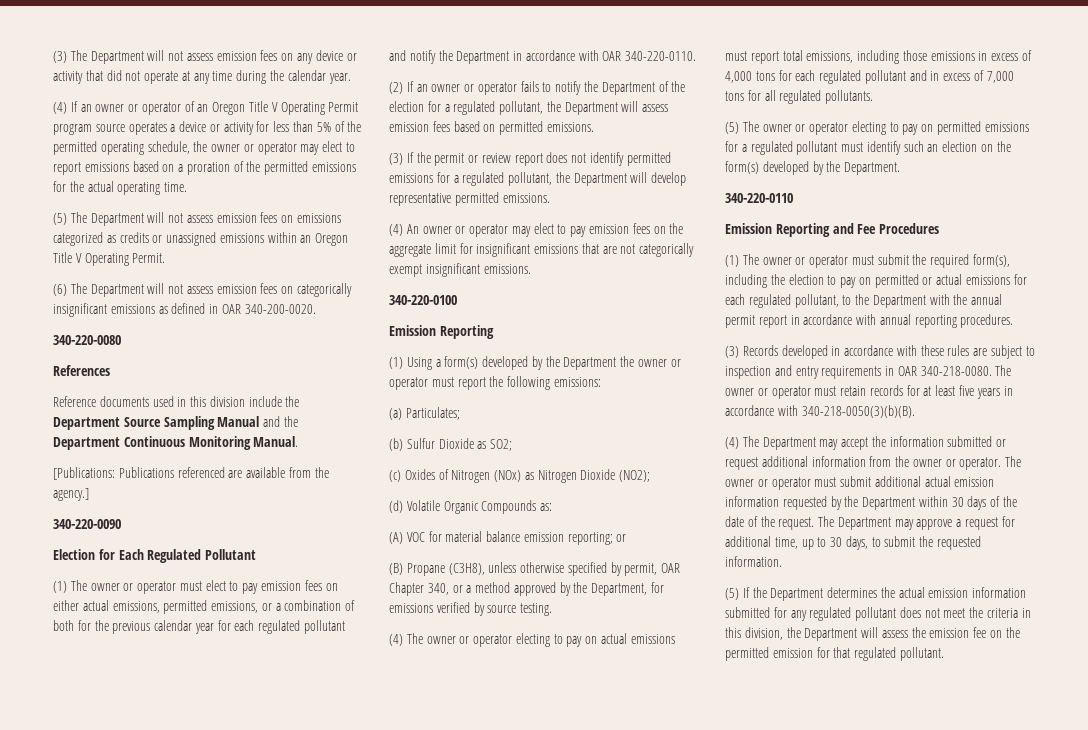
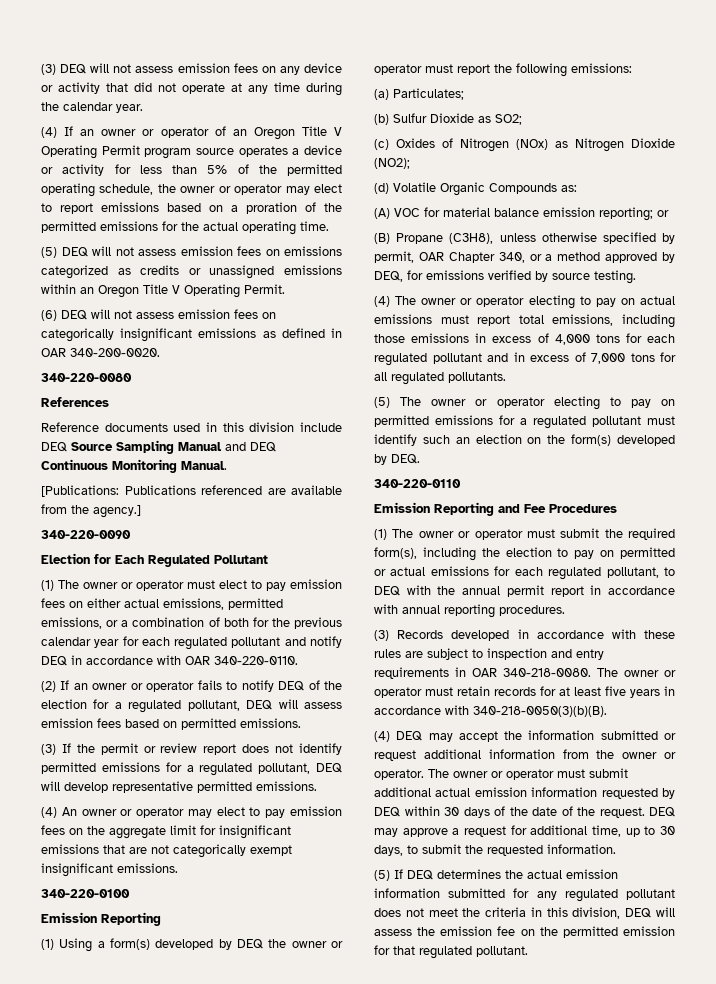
[53,50,144,64] (3) The Department -> [41,64,87,75] (3) DEQ
[70,212,144,226] The Department -> [61,247,88,257] DEQ
[70,283,144,297] The Department -> [61,310,87,320] DEQ
[285,396,300,407] [53,417,120,430] the Department -> [41,442,67,452] DEQ
[283,416,298,427] [53,437,120,450] the Department -> [250,442,276,452] DEQ
[438,50,510,64] the Department -> [41,656,67,666] DEQ
[584,81,655,95] the Department -> [278,681,305,691] DEQ
[546,101,618,115] the Department -> [246,700,273,710] DEQ
[555,172,627,186] the Department -> [316,763,343,773] DEQ
[545,356,617,370] the Department -> [237,939,263,949] DEQ
[573,582,648,596] the Department, -> [374,271,403,282] DEQ,
[826,161,901,175] the Department. -> [391,454,420,464] DEQ.
[855,294,926,308] the Department -> [374,586,400,596] DEQ
[742,436,816,450] The Department -> [396,731,423,741] DEQ
[844,496,916,510] the Department -> [374,807,400,817] DEQ
[818,516,891,530] The Department -> [649,807,675,817] DEQ
[752,587,824,601] the Department -> [407,870,433,880] DEQ
[786,627,858,641] the Department -> [625,908,652,918] DEQ

